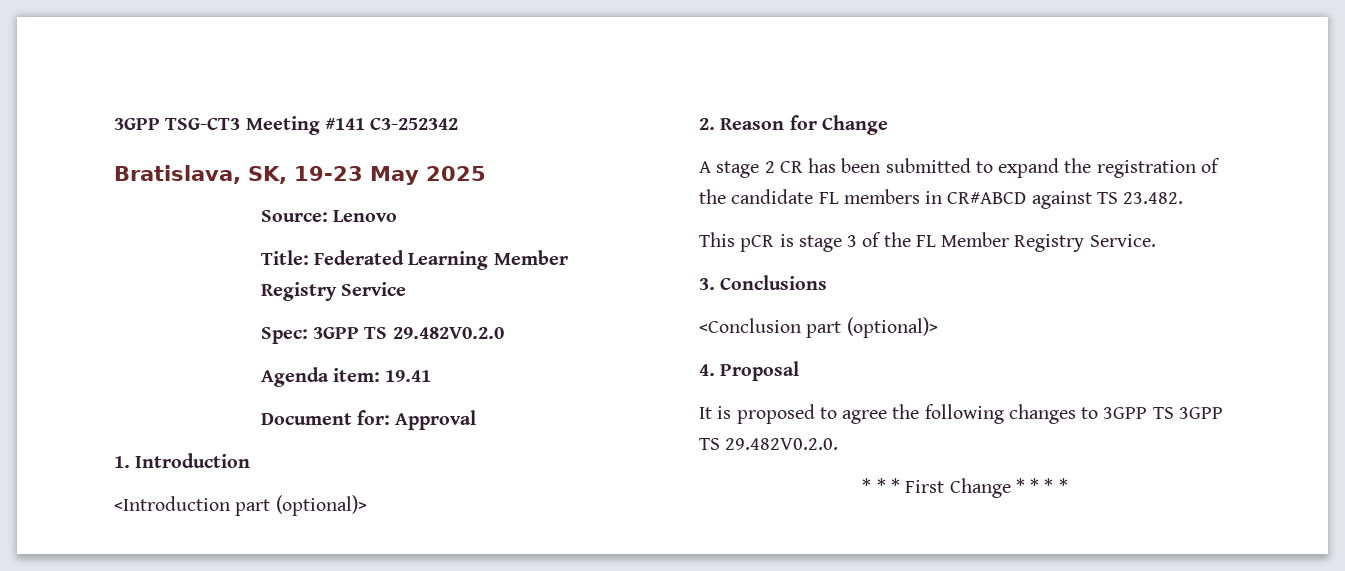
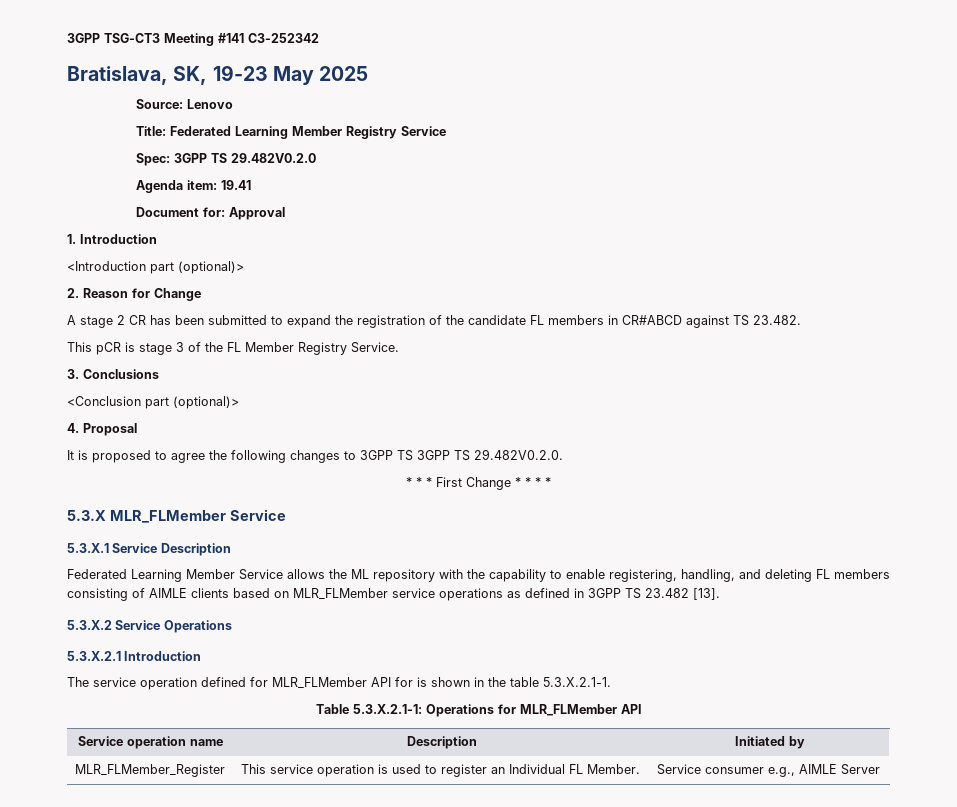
(1068, 485) none -> [67,509,286,523] [67,543,231,556] [67,569,890,582] [67,588,720,601] [67,620,232,633] [67,651,202,661] [67,677,611,690] [315,704,642,717] [78,736,223,749] [406,736,477,749] [734,736,805,749] [74,764,225,777] [240,764,640,777] [656,764,880,777] // 5.3.X MLR_FLMember Service // 5.3.X.1 Service Description // Federated Learning Member Service allows the ML repository with the capability to enable registering, handling, and deleting FL members consisting of AIMLE clients based on MLR_FLMember service operations as defined in 3GPP TS 23.482 [13]. // 5.3.X.2 Service Operations // 5.3.X.2.1 Introduction // The service operation defined for MLR_FLMember API for is shown in the table 5.3.X.2.1-1. // Table 5.3.X.2.1-1: Operations for MLR_FLMember API // Service operation name | Description | Initiated by // MLR_FLMember_Register | This service operation is used to register an Individual FL Member. | Service consumer e.g., AIMLE Server

